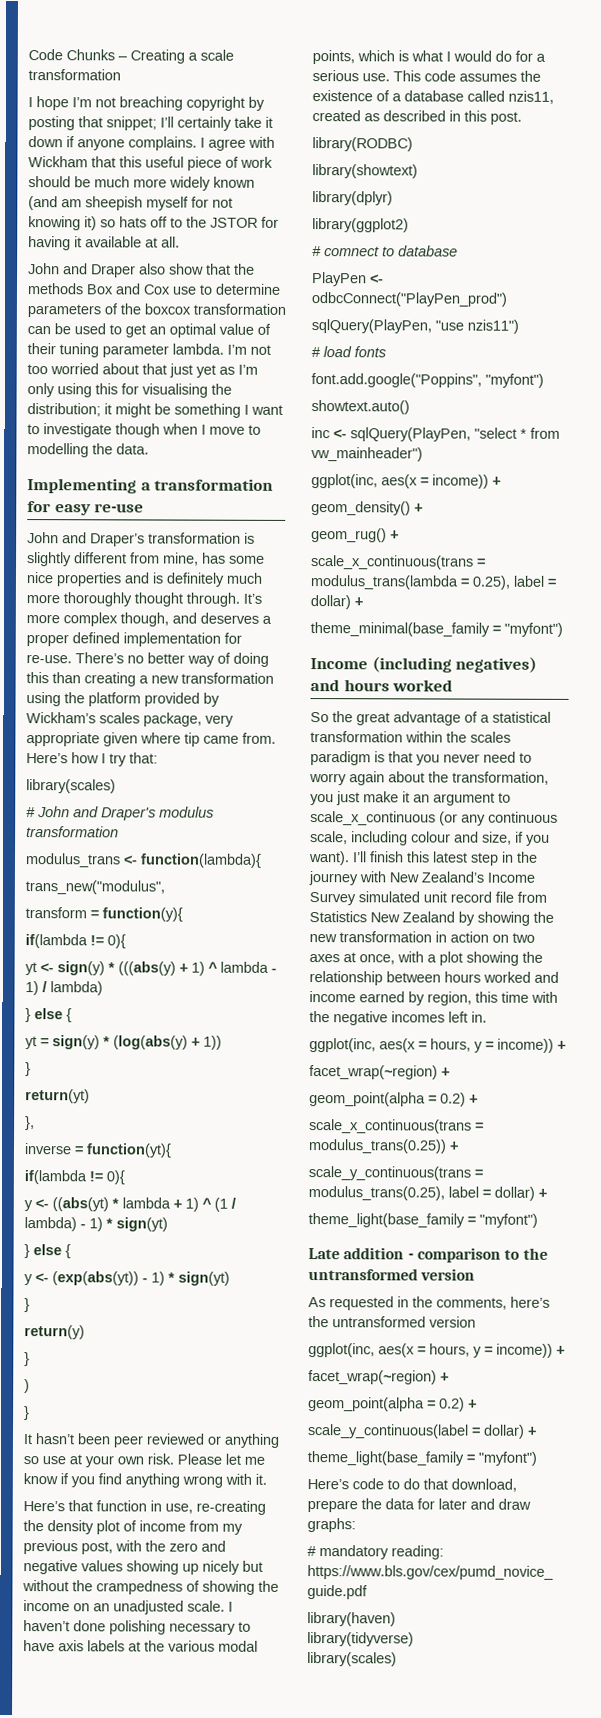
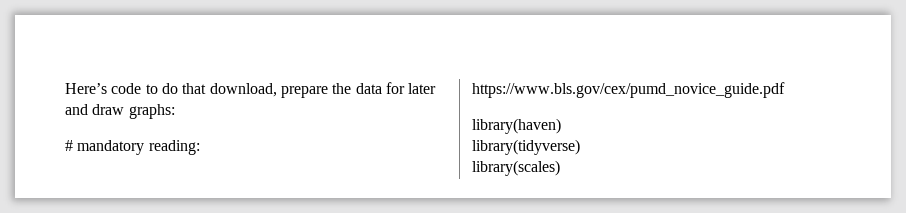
[28,49,234,64] [28,69,121,81] [28,96,265,111] [28,116,273,131] [28,136,275,151] [28,156,273,171] [28,176,255,191] [28,196,233,211] [28,216,279,231] [28,236,180,251] [28,263,255,278] [27,283,281,295] [27,303,286,318] [27,323,271,338] [27,343,271,358] [27,363,258,378] [27,383,232,398] [27,403,283,418] [27,423,261,438] [27,443,149,458] [27,478,274,494] [27,501,145,516] [27,532,255,547] [27,552,265,567] [26,572,262,587] [26,592,262,607] [26,612,272,627] [26,632,242,647] [26,652,269,667] [26,672,274,687] [26,692,220,707] [26,712,234,727] [26,732,276,747] [26,752,158,767] [26,779,116,794] [26,806,214,821] [26,826,119,838] [25,853,262,868] [25,880,165,895] [25,907,183,922] [25,934,126,949] [25,961,277,976] [25,981,103,996] [25,1008,72,1023] [25,1035,222,1050] [25,1062,31,1077] [25,1089,90,1104] [25,1116,35,1131] [24,1143,172,1158] [24,1170,125,1185] [24,1197,236,1212] [24,1217,168,1232] [24,1244,71,1259] [24,1271,230,1286] [24,1298,30,1313] [24,1325,85,1340] [24,1352,30,1367] [24,1379,30,1394] [24,1406,30,1421] [23,1433,279,1448] [23,1453,265,1468] [23,1473,267,1488] [23,1500,266,1515] [23,1520,243,1535] [23,1540,226,1555] [23,1560,263,1575] [22,1580,279,1595] [23,1600,233,1615] [23,1620,251,1635] [23,1640,258,1652] [312,50,546,65] [312,70,541,82] [312,90,554,104] [312,110,522,125] [312,137,413,152] [312,164,418,179] [312,191,393,206] [312,218,409,233] [312,245,458,257] [312,272,384,287] [311,292,507,307] [311,319,519,334] [311,346,386,358] [311,373,544,388] [311,400,410,415] [311,427,560,442] [311,447,423,462] [311,474,501,489] [311,501,423,516] [311,528,399,543] [311,555,486,570] [310,575,556,590] [310,595,363,610] [310,622,563,637] [310,656,538,673] [310,679,454,692] [310,711,551,726] [310,731,511,743] [310,751,532,766] [309,771,549,786] [310,791,511,806] [310,811,558,826] [310,831,550,846] [308,851,538,866] [308,871,535,886] [309,891,547,906] [309,911,554,926] [309,931,535,943] [309,951,543,966] [309,971,559,986] [309,991,558,1006] [309,1011,487,1026] [309,1038,566,1053] [309,1065,450,1080] [309,1092,478,1107] [309,1119,484,1134] [308,1139,459,1154] [308,1166,483,1181] [308,1186,547,1201] [308,1213,538,1228] [308,1247,548,1263] [308,1268,476,1281] [308,1296,550,1311] [308,1316,476,1328] [308,1343,565,1358] [308,1370,449,1385] [308,1397,477,1412] [307,1424,537,1439] [307,1451,537,1466] Code Chunks – Creating a scale transformation // I hope I’m not breaching copyright by posting that snippet; I’ll certainly take it down if anyone complains. I agree with Wickham that this useful piece of work should be much more widely known (and am sheepish myself for not knowing it) so hats off to the JSTOR for having it available at all. // John and Draper also show that the methods Box and Cox use to determine parameters of the boxcox transformation can be used to get an optimal value of their tuning parameter lambda. I’m not too worried about that just yet as I’m only using this for visualising the distribution; it might be something I want to investigate though when I move to modelling the data. // Implementing a transformation for easy re-use // John and Draper’s transformation is slightly different from mine, has some nice properties and is definitely much more thoroughly thought through. It’s more complex though, and deserves a proper defined implementation for re-use. There’s no better way of doing this than creating a new transformation using the platform provided by Wickham’s scales package, very appropriate given where tip came from. Here’s how I try that: // library(scales) // # John and Draper's modulus transformation // modulus_trans <- function(lambda){ // trans_new("modulus", // transform = function(y){ // if(lambda != 0){ // yt <- sign(y) * (((abs(y) + 1) ^ lambda - 1) / lambda) // } else { // yt = sign(y) * (log(abs(y) + 1)) // } // return(yt) // }, // inverse = function(yt){ // if(lambda != 0){ // y <- ((abs(yt) * lambda + 1) ^ (1 / lambda) - 1) * sign(yt) // } else { // y <- (exp(abs(yt)) - 1) * sign(yt) // } // return(y) // } // ) // } // It hasn’t been peer reviewed or anything so use at your own risk. Please let me know if you find anything wrong with it. // Here’s that function in use, re-creating the density plot of income from my previous post, with the zero and negative values showing up nicely but without the crampedness of showing the income on an unadjusted scale. I haven’t done polishing necessary to have axis labels at the various modal points, which is what I would do for a serious use. This code assumes the existence of a database called nzis11, created as described in this post. // library(RODBC) // library(showtext) // library(dplyr) // library(ggplot2) // # comnect to database // PlayPen <- odbcConnect("PlayPen_prod") // sqlQuery(PlayPen, "use nzis11") // # load fonts // font.add.google("Poppins", "myfont") // showtext.auto() // inc <- sqlQuery(PlayPen, "select * from vw_mainheader") // ggplot(inc, aes(x = income)) + // geom_density() + // geom_rug() + // scale_x_continuous(trans = modulus_trans(lambda = 0.25), label = dollar) + // theme_minimal(base_family = "myfont") // Income (including negatives) and hours worked // So the great advantage of a statistical transformation within the scales paradigm is that you never need to worry again about the transformation, you just make it an argument to scale_x_continuous (or any continuous scale, including colour and size, if you want). I’ll finish this latest step in the journey with New Zealand’s Income Survey simulated unit record file from Statistics New Zealand by showing the new transformation in action on two axes at once, with a plot showing the relationship between hours worked and income earned by region, this time with the negative incomes left in. // ggplot(inc, aes(x = hours, y = income)) + // facet_wrap(~region) + // geom_point(alpha = 0.2) + // scale_x_continuous(trans = modulus_trans(0.25)) + // scale_y_continuous(trans = modulus_trans(0.25), label = dollar) + // theme_light(base_family = "myfont") // Late addition - comparison to the untransformed version // As requested in the comments, here’s the untransformed version // ggplot(inc, aes(x = hours, y = income)) + // facet_wrap(~region) + // geom_point(alpha = 0.2) + // scale_y_continuous(label = dollar) + // theme_light(base_family = "myfont") // -> (65, 88) none

